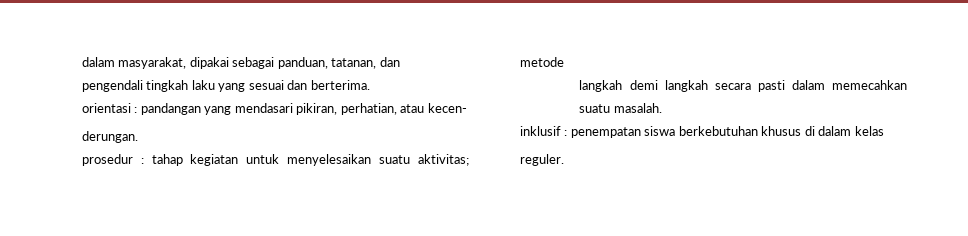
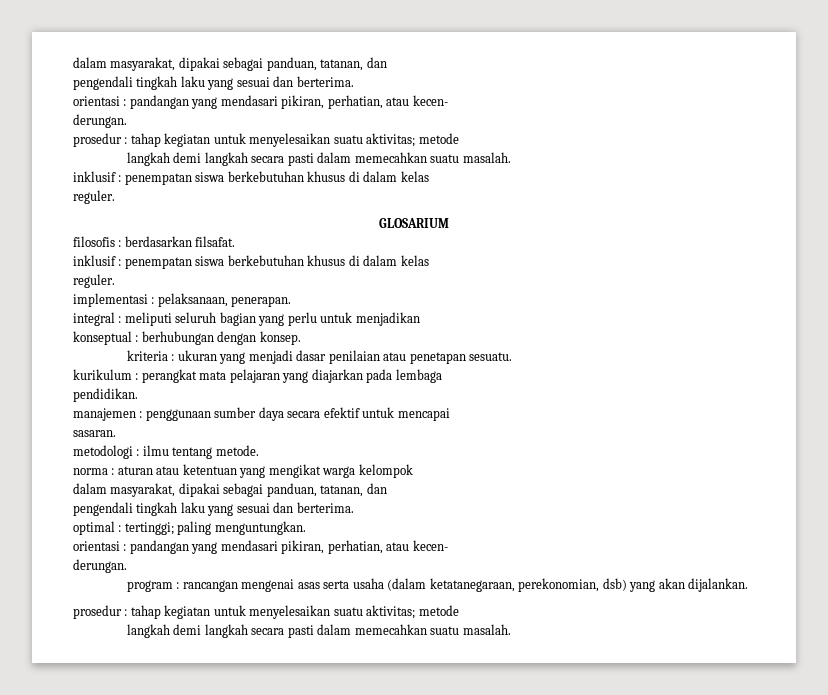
(564, 160) none -> [379,218,449,228] [72,236,236,247] [72,255,429,269] [72,274,115,288] [72,293,292,307] [72,312,420,326] [72,331,301,345] [126,350,513,364] [72,369,442,383] [72,388,138,402] [72,407,450,421] [72,430,116,437] [72,445,259,459] [72,464,413,478] [72,483,387,497] [72,502,354,516] [72,521,306,535] [72,540,448,554] [72,559,127,573] [126,578,749,592] [72,605,459,619] [126,624,511,638] // GLOSARIUM // filosofis : berdasarkan filsafat. // inklusif : penempatan siswa berkebutuhan khusus di dalam kelas // reguler. // implementasi : pelaksanaan, penerapan. // integral : meliputi seluruh bagian yang perlu untuk menjadikan // konseptual : berhubungan dengan konsep. // kriteria : ukuran yang menjadi dasar penilaian atau penetapan sesuatu. // kurikulum : perangkat mata pelajaran yang diajarkan pada lembaga // pendidikan. // manajemen : penggunaan sumber daya secara efektif untuk mencapai // sasaran. // metodologi : ilmu tentang metode. // norma : aturan atau ketentuan yang mengikat warga kelompok // dalam masyarakat, dipakai sebagai panduan, tatanan, dan // pengendali tingkah laku yang sesuai dan berterima. // optimal : tertinggi; paling menguntungkan. // orientasi : pandangan yang mendasari pikiran, perhatian, atau kecen- // derungan. // program : rancangan mengenai asas serta usaha (dalam ketatanegaraan, perekonomian, dsb) yang akan dijalankan. // prosedur : tahap kegiatan untuk menyelesaikan suatu aktivitas; metode // langkah demi langkah secara pasti dalam memecahkan suatu masalah.

